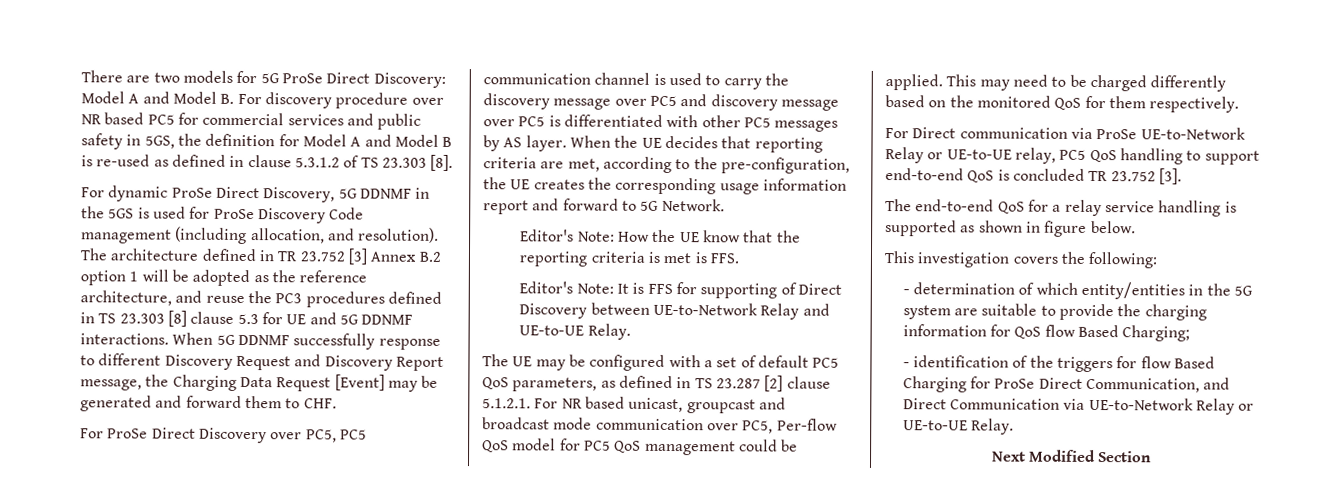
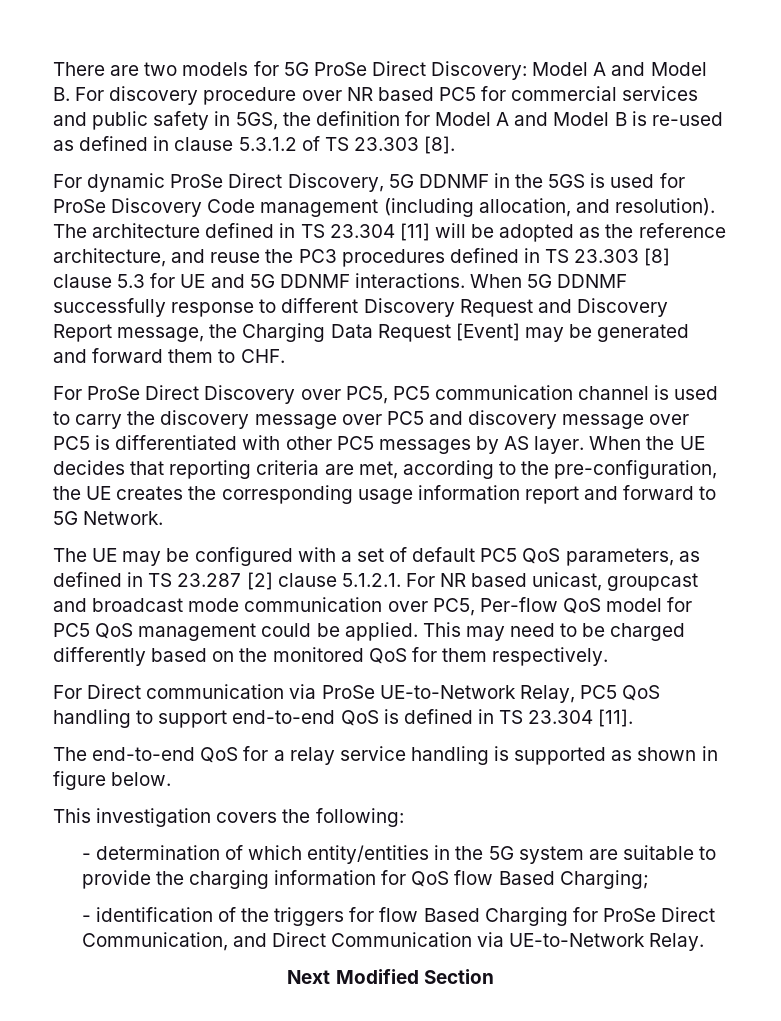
[277,248,441,265] [80,270,139,286] TR 23.752 [3] Annex B.2 option 1 -> [300,223,430,241] TS 23.304 [11]
[520,229,801,243] [519,251,739,267] [519,281,842,299] [519,302,830,320] [519,323,631,340] // Editor's Note: How the UE know that the reporting criteria is met is FFS. // Editor's Note: It is FFS for supporting of Direct Discovery between UE-to-Network Relay and UE-to-UE Relay. -> (164, 518) none
[885,147,1056,164] Relay or UE-to-UE relay, -> [519,685,575,703] Relay,
[1012,168,1182,185] concluded TR 23.752 [3]. -> [403,709,634,727] defined in TS 23.304 [11].
[1195,398,1255,415] [902,420,968,431] Relay or UE-to-UE -> (646, 940) none

